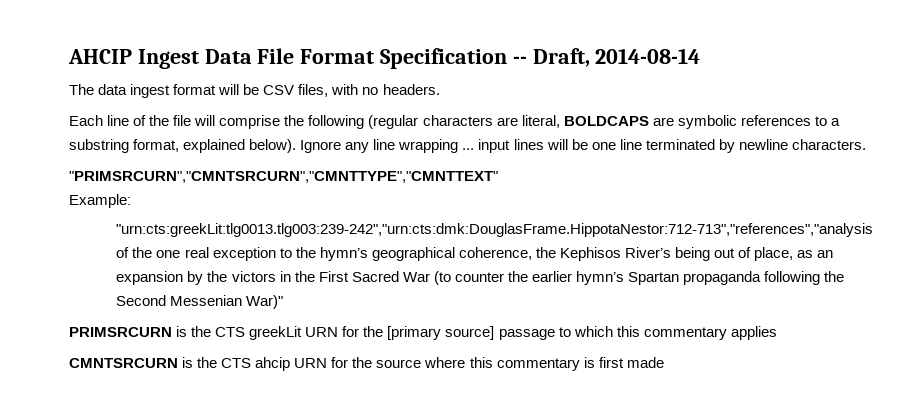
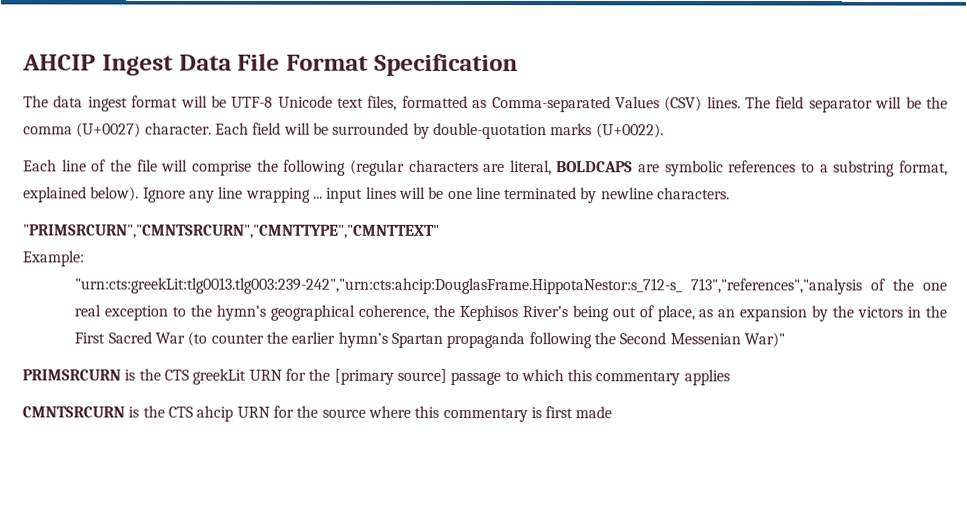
[512,48,701,67] -- Draft, 2014-08-14 -> (518, 65) none
[263,84,440,97] CSV files, with no headers. -> [231,95,949,113] [23,122,664,140] UTF-8 Unicode text files, formatted as Comma-separated Values (CSV) lines. The field separator will be the comma (U+0027) character. Each field will be surrounded by double-quotation marks (U+0022).
[116,223,874,237] "urn:cts:greekLit:tlg0013.tlg003:239-242","urn:cts:dmk:DouglasFrame.HippotaNestor:712-713","references","analysis -> [74,277,863,295] "urn:cts:greekLit:tlg0013.tlg003:239-242","urn:cts:ahcip:DouglasFrame.HippotaNestor:s_712-s_ 713","references","analysis

